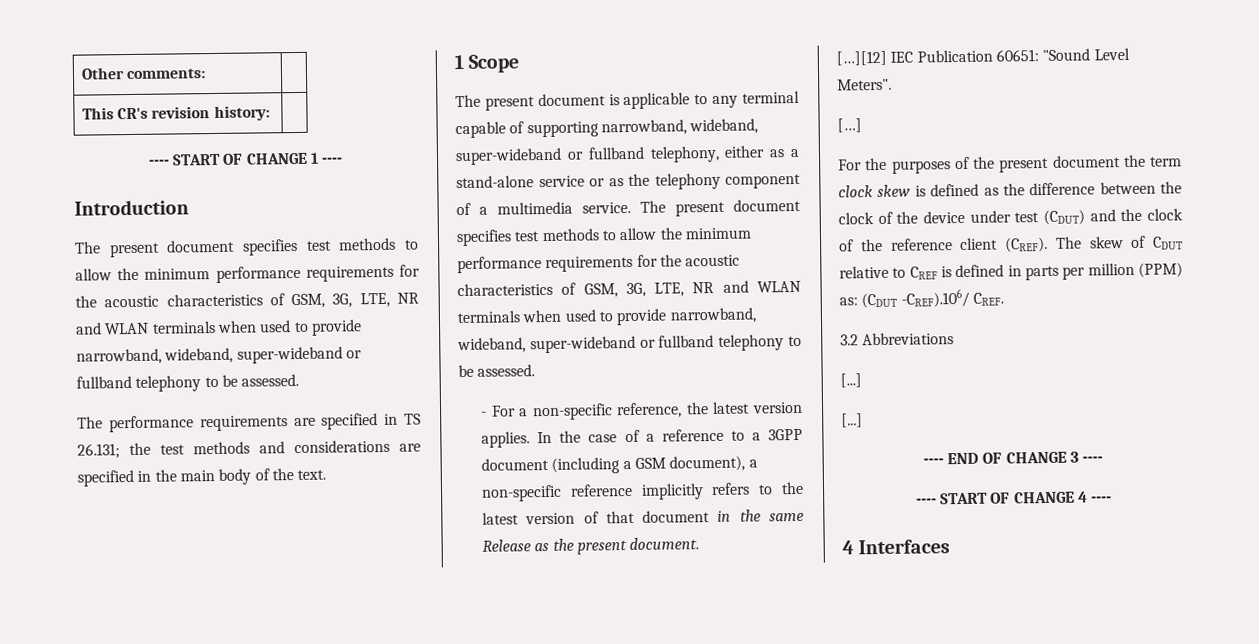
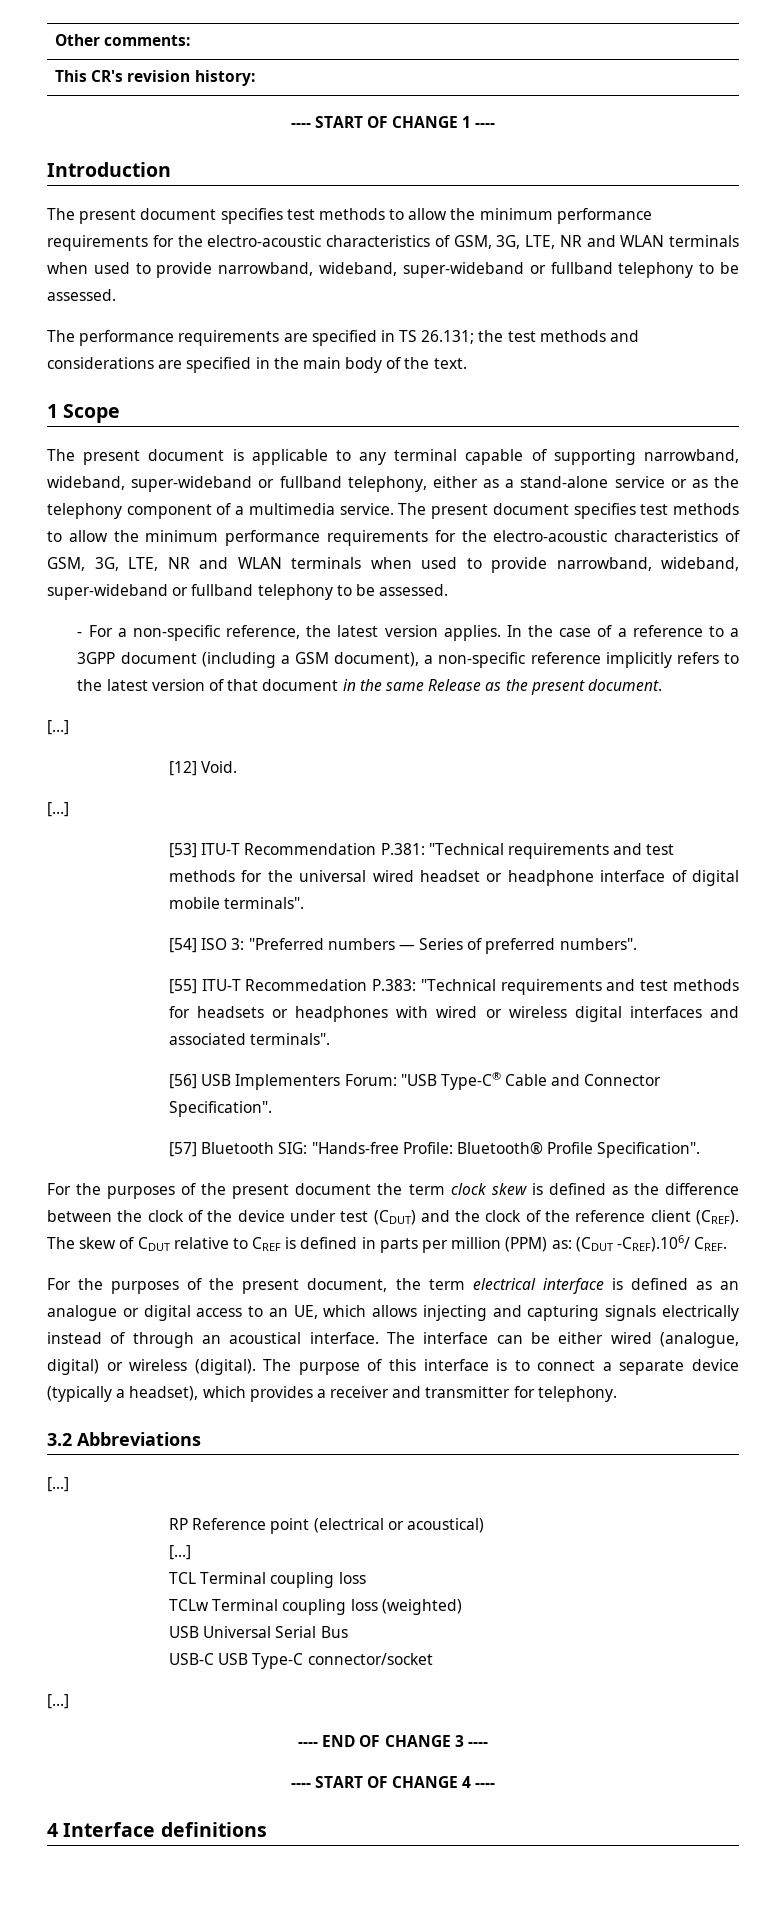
[104,295,160,308] acoustic -> [207,235,322,247] electro-acoustic
[685,254,741,267] acoustic -> [493,530,608,542] electro-acoustic
[836,47,1130,66] [837,78,892,91] [837,118,862,133] […][12] IEC Publication 60651: "Sound Level Meters". // […] -> [47,720,69,735] [168,761,238,776] [47,802,69,817] [168,843,675,859] [168,870,739,886] [168,897,305,909] [168,938,637,954] [168,979,739,995] [168,1006,740,1022] [168,1033,331,1045] [168,1072,662,1090] [168,1101,272,1117] [168,1142,701,1158] […] // [12] Void. // […] // [53] ITU-T Recommendation P.381: "Technical requirements and test methods for the universal wired headset or headphone interface of digital mobile terminals". // [54] ISO 3: "Preferred numbers — Series of preferred numbers". // [55] ITU-T Recommedation P.383: "Technical requirements and test methods for headsets or headphones with wired or wireless digital interfaces and associated terminals". // [56] USB Implementers Forum: "USB Type-C® Cable and Connector Specification". // [57] Bluetooth SIG: "Hands-free Profile: Bluetooth® Profile Specification".
[840,332,955,346] [840,373,862,388] 3.2 Abbreviations // [...] -> [47,1278,739,1294] [47,1305,739,1321] [47,1332,739,1348] [47,1359,739,1375] [47,1386,617,1402] [47,1432,201,1446] [47,1477,69,1492] [168,1518,484,1534] [168,1545,191,1560] [168,1572,366,1588] [168,1599,462,1615] [168,1626,348,1638] [168,1653,433,1669] For the purposes of the present document, the term electrical interface is defined as an analogue or digital access to an UE, which allows injecting and capturing signals electrically instead of through an acoustical interface. The interface can be either wired (analogue, digital) or wireless (digital). The purpose of this interface is to connect a separate device (typically a headset), which provides a receiver and transmitter for telephony. // 3.2 Abbreviations // [...] // RP Reference point (electrical or acoustical) // [...] // TCL Terminal coupling loss // TCLw Terminal coupling loss (weighted) // USB Universal Serial Bus // USB-C USB Type-C connector/socket
[858,539,951,555] Interfaces -> [63,1822,267,1837] Interface definitions

